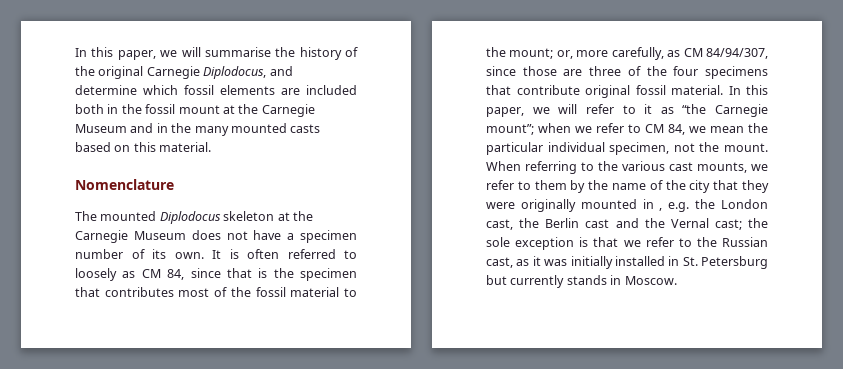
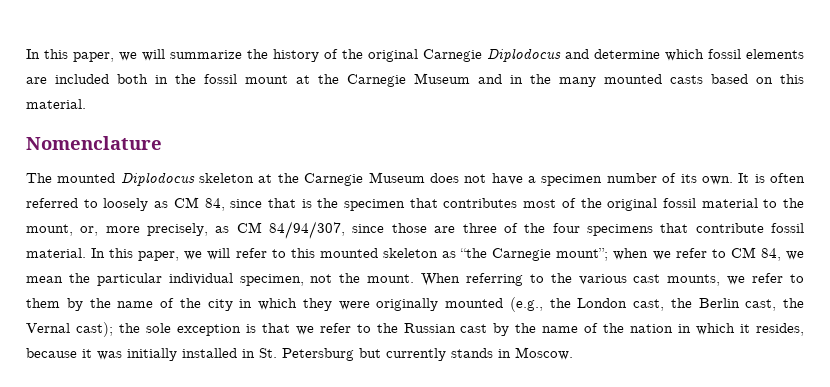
[75,47,271,60] In this paper, we will summarise -> [26,49,242,62] In this paper, we will summarize
[203,66,267,79] Diplodocus, -> [487,48,561,62] Diplodocus
(251, 292) none -> [607,198,658,211] original
[509,48,554,59] mount; -> [26,224,73,236] mount,
[611,47,664,60] carefully, -> [147,223,209,236] precisely,
[585,85,630,98] original -> (764, 228) none
[644,104,653,114] it -> [290,248,438,258] this mounted skeleton
[713,180,739,190] that -> [239,298,297,310] in which
[642,199,690,212] in , e.g. -> [509,297,543,312] (e.g.,
[585,218,639,228] cast and -> [745,299,777,311] cast,
[714,219,742,230] cast; -> [75,322,113,337] cast);
[486,257,530,268] cast, as -> [460,323,805,336] [26,348,77,358] cast by the name of the nation in which it resides, because

